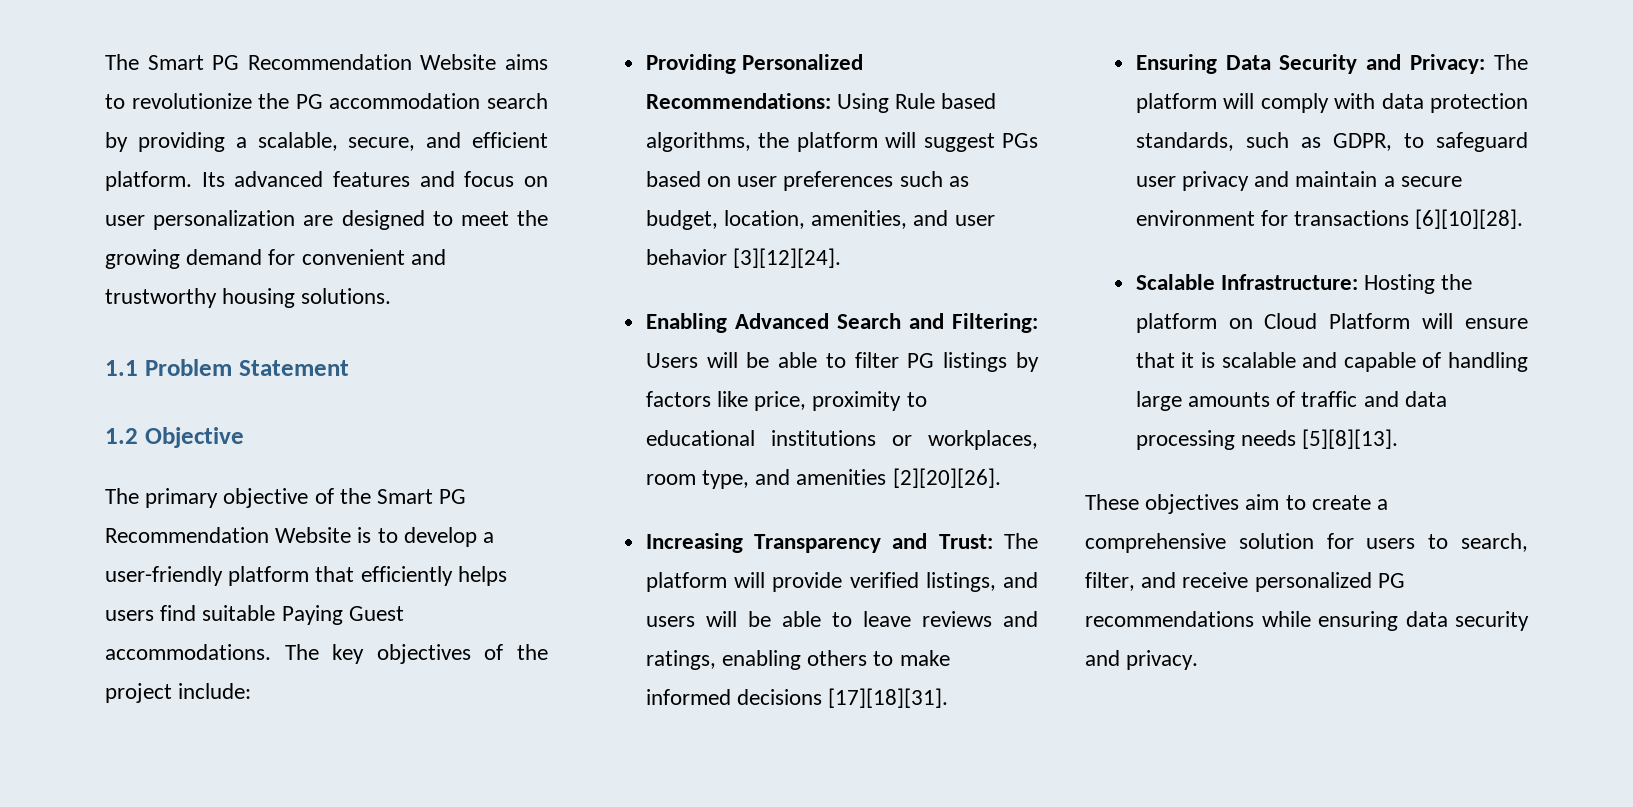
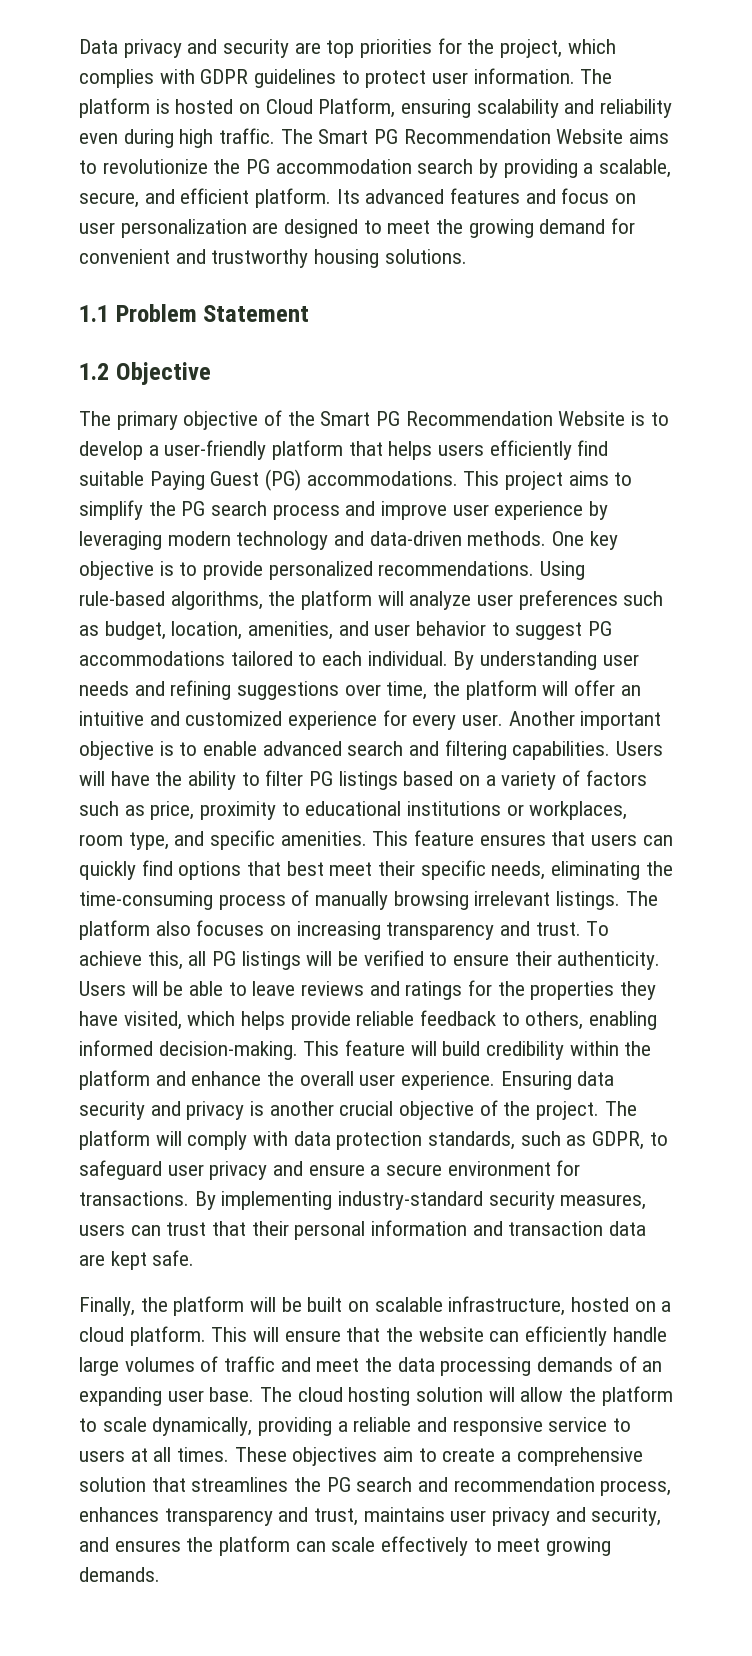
(105, 62) none -> [79,38,616,58] [79,68,613,88] [79,98,673,118] [79,128,276,148] Data privacy and security are top priorities for the project, which complies with GDPR guidelines to protect user information. The platform is hosted on Cloud Platform, ensuring scalability and reliability even during high traffic.
[360,566,453,586] efficiently -> (383, 448) none
(154, 615) none -> [489,440,572,460] efficiently
[105,644,548,664] [105,683,252,703] [645,54,863,74] [645,93,997,113] [645,132,1038,152] [645,171,731,187] accommodations. The key objectives of the project include: // Providing Personalized Recommendations: Using Rule based algorithms, the platform will suggest PGs based on -> [265,469,633,491] [79,500,609,520] [79,531,618,550] [79,561,586,580] [79,590,472,610] (PG) accommodations. This project aims to simplify the PG search process and improve user experience by leveraging modern technology and data-driven methods. One key objective is to provide personalized recommendations. Using rule-based algorithms, the platform will analyze
[732,248,841,268] [645,313,1038,333] [645,352,1039,372] [645,391,748,407] [3][12][24]. // Enabling Advanced Search and Filtering: Users will be able to filter PG listings by factors like -> [491,621,613,640] [79,651,639,670] [79,680,641,700] [79,710,662,730] [79,740,664,760] [79,770,647,790] [79,801,145,816] to suggest PG accommodations tailored to each individual. By understanding user needs and refining suggestions over time, the platform will offer an intuitive and customized experience for every user. Another important objective is to enable advanced search and filtering capabilities. Users will have the ability to filter PG listings based on a variety of factors such as
[796,468,1001,488] [645,533,1038,553] [645,572,1038,592] [645,616,695,627] amenities [2][20][26]. // Increasing Transparency and Trust: The platform will provide verified listings, and users -> [210,830,673,850] [79,860,673,880] [79,890,658,910] [79,920,610,940] [79,950,661,970] [79,981,126,996] specific amenities. This feature ensures that users can quickly find options that best meet their specific needs, eliminating the time-consuming process of manually browsing irrelevant listings. The platform also focuses on increasing transparency and trust. To achieve this, all PG listings will be verified to ensure their authenticity. Users
[645,650,950,670] [645,688,949,708] [1135,54,1486,74] ratings, enabling others to make informed decisions [17][18][31]. // Ensuring Data Security and Privacy: -> [405,980,657,1000] [79,1010,658,1030] [79,1040,652,1060] [79,1070,615,1090] [79,1100,600,1120] ratings for the properties they have visited, which helps provide reliable feedback to others, enabling informed decision-making. This feature will build credibility within the platform and enhance the overall user experience. Ensuring data security and privacy is another crucial objective of the project.
[1295,171,1378,187] maintain -> [308,1164,365,1176] ensure
[1294,209,1524,229] [1135,274,1473,294] [1135,313,1528,333] [1135,352,1528,372] [1135,391,1447,411] [1135,429,1399,450] transactions [6][10][28]. // Scalable Infrastructure: Hosting the platform on Cloud Platform will ensure that it is scalable and capable of handling large amounts of traffic and data processing needs [5][8][13]. // -> [79,1191,647,1210] [79,1220,647,1240] [79,1250,195,1270] [79,1296,672,1316] [79,1326,667,1346] [79,1356,663,1376] [79,1386,673,1406] [79,1417,632,1436] [79,1447,230,1462] transactions. By implementing industry-standard security measures, users can trust that their personal information and transaction data are kept safe. // Finally, the platform will be built on scalable infrastructure, hosted on a cloud platform. This will ensure that the website can efficiently handle large volumes of traffic and meet the data processing demands of an expanding user base. The cloud hosting solution will allow the platform to scale dynamically, providing a reliable and responsive service to users at all times.
[1326,533,1528,552] [1085,572,1405,592] [1085,611,1529,631] [1085,650,1199,670] for users to search, filter, and receive personalized PG recommendations while ensuring data security and privacy. -> [151,1477,672,1496] [79,1507,662,1526] [79,1536,612,1556] [79,1567,160,1582] that streamlines the PG search and recommendation process, enhances transparency and trust, maintains user privacy and security, and ensures the platform can scale effectively to meet growing demands.

